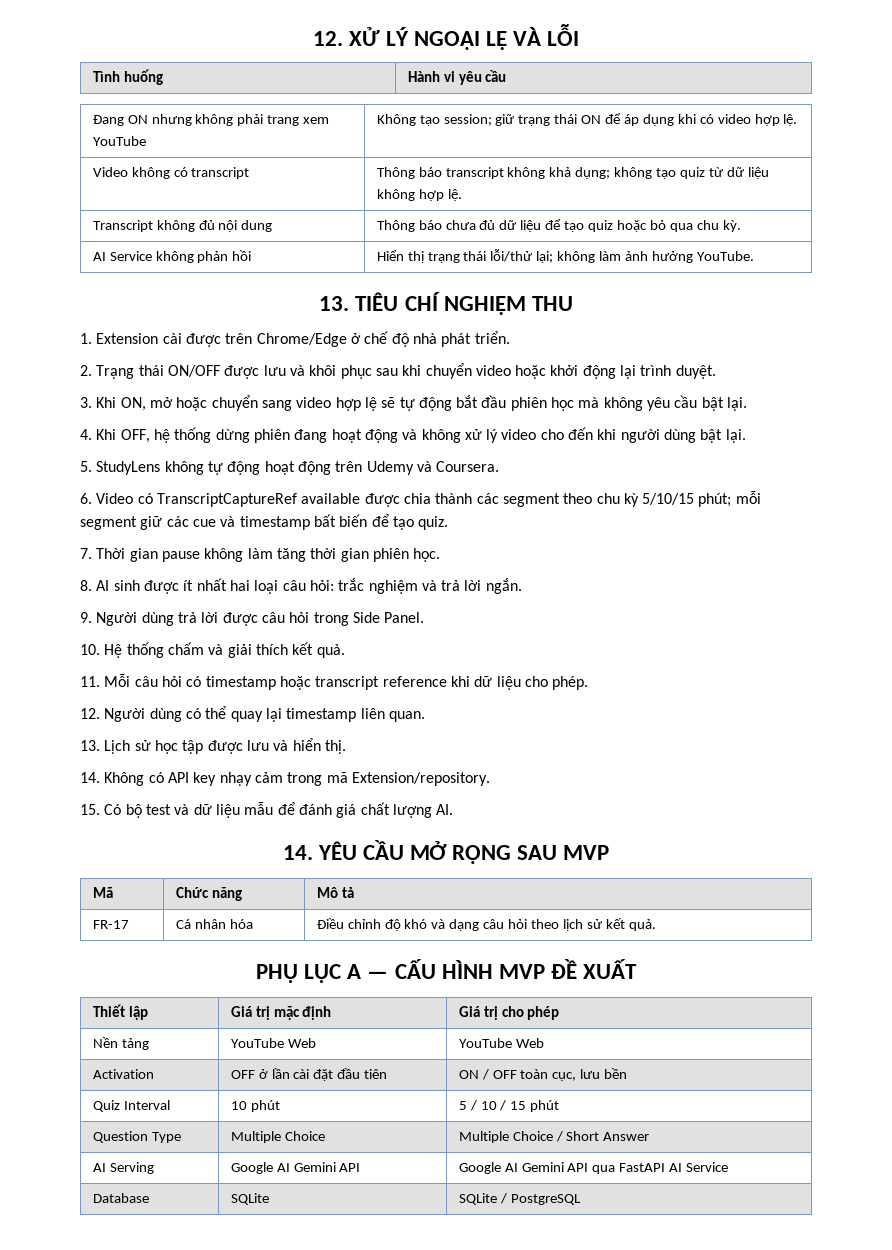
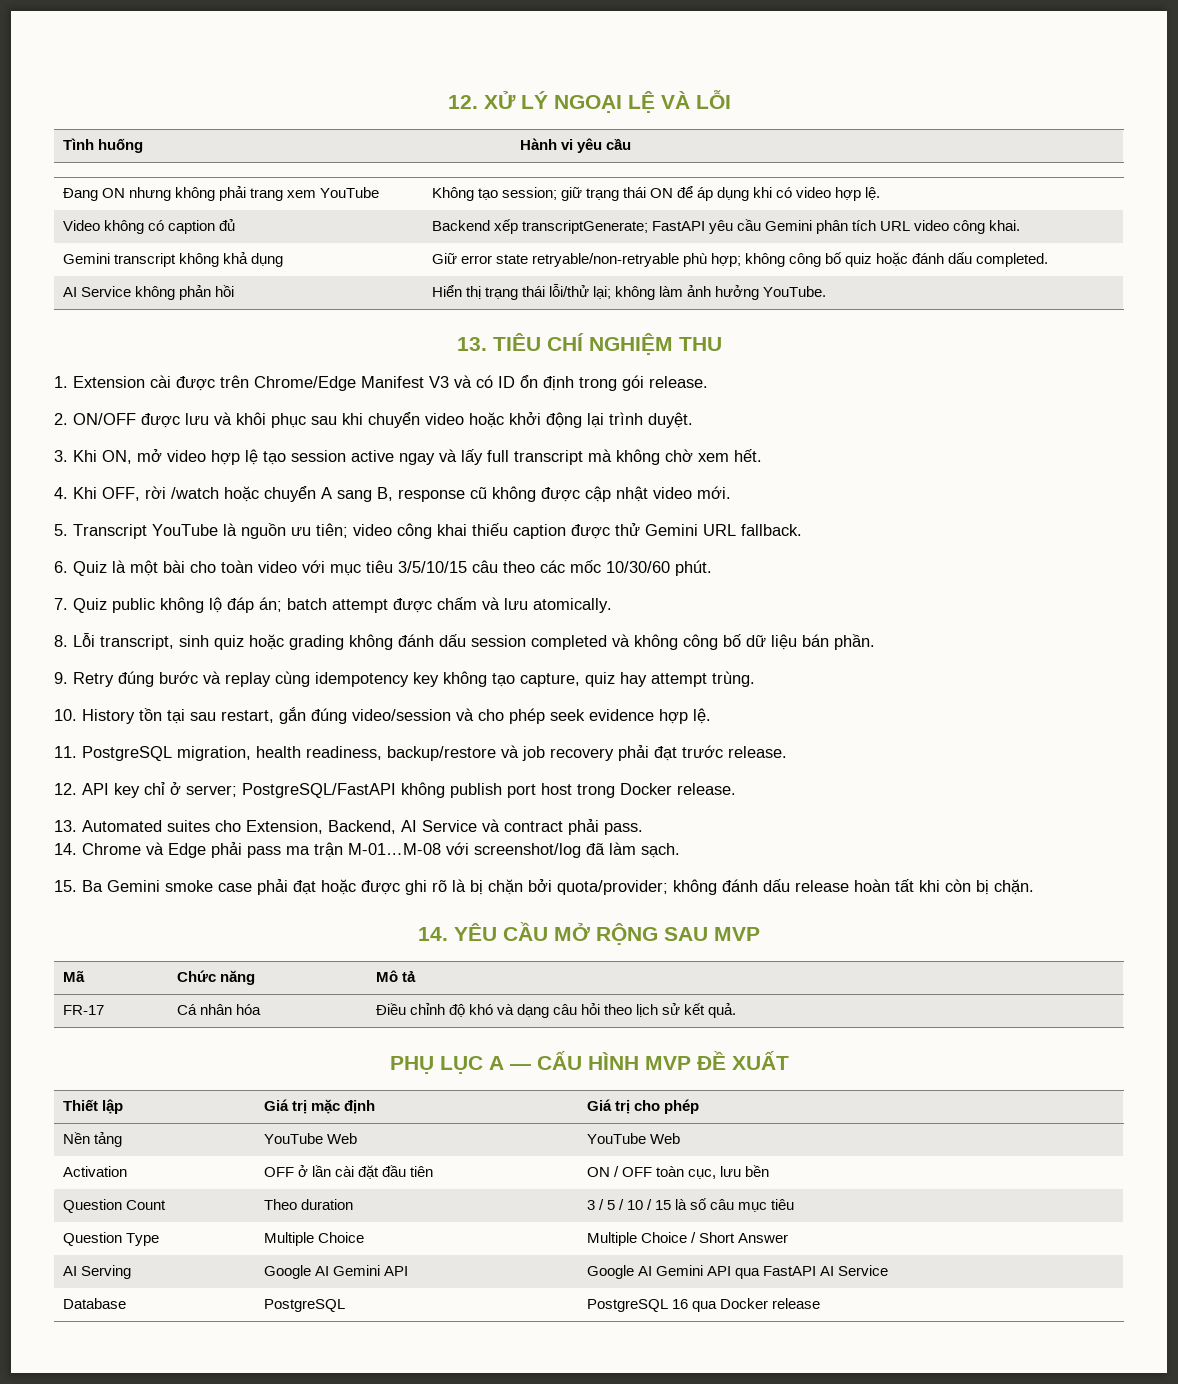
[191,167,250,179] [376,167,769,179] [376,189,462,201] [92,220,273,232] [376,219,741,232] transcript | Thông báo transcript không khả dụng; không tạo quiz từ dữ liệu không hợp lệ. // Transcript không đủ nội dung | Thông báo chưa đủ dữ liệu để tạo quiz hoặc bỏ qua chu kỳ. -> [167,219,235,234] [431,219,1021,234] [62,252,283,267] [431,252,1049,267] caption đủ | Backend xếp transcriptGenerate; FastAPI yêu cầu Gemini phân tích URL video công khai. // Gemini transcript không khả dụng | Giữ error state retryable/non-retryable phù hợp; không công bố quiz hoặc đánh dấu completed.
[350,331,510,347] ở chế độ nhà phát triển. -> [361,375,708,391] Manifest V3 và có ID ổn định trong gói release.
[96,365,164,379] Trạng thái -> (68, 419) none
[176,395,748,411] [80,427,746,443] [80,461,500,475] [80,491,761,507] [80,514,449,530] [80,548,441,562] [80,578,522,594] [80,612,425,626] [80,642,345,658] [80,674,589,690] [80,706,425,722] [80,738,346,754] [80,772,490,786] [80,802,454,818] hoặc chuyển sang video hợp lệ sẽ tự động bắt đầu phiên học mà không yêu cầu bật lại. // 4. Khi OFF, hệ thống dừng phiên đang hoạt động và không xử lý video cho đến khi người dùng bật lại. // 5. StudyLens không tự động hoạt động trên Udemy và Coursera. // 6. Video có TranscriptCaptureRef available được chia thành các segment theo chu kỳ 5/10/15 phút; mỗi segment giữ các cue và timestamp bất biến để tạo quiz. // 7. Thời gian pause không làm tăng thời gian phiên học. // 8. AI sinh được ít nhất hai loại câu hỏi: trắc nghiệm và trả lời ngắn. // 9. Người dùng trả lời được câu hỏi trong Side Panel. // 10. Hệ thống chấm và giải thích kết quả. // 11. Mỗi câu hỏi có timestamp hoặc transcript reference khi dữ liệu cho phép. // 12. Người dùng có thể quay lại timestamp liên quan. // 13. Lịch sử học tập được lưu và hiển thị. // 14. Không có API key nhạy cảm trong mã Extension/repository. // 15. Có bộ test và dữ liệu mẫu để đánh giá chất lượng AI. -> [167,449,762,465] [54,486,731,502] [54,523,802,539] [54,560,712,576] [54,597,612,613] [54,633,875,650] [54,671,755,687] [54,707,711,724] [54,745,787,761] [54,782,736,798] [54,819,643,835] [54,842,680,858] [54,879,1034,895] video hợp lệ tạo session active ngay và lấy full transcript mà không chờ xem hết. // 4. Khi OFF, rời /watch hoặc chuyển A sang B, response cũ không được cập nhật video mới. // 5. Transcript YouTube là nguồn ưu tiên; video công khai thiếu caption được thử Gemini URL fallback. // 6. Quiz là một bài cho toàn video với mục tiêu 3/5/10/15 câu theo các mốc 10/30/60 phút. // 7. Quiz public không lộ đáp án; batch attempt được chấm và lưu atomically. // 8. Lỗi transcript, sinh quiz hoặc grading không đánh dấu session completed và không công bố dữ liệu bán phần. // 9. Retry đúng bước và replay cùng idempotency key không tạo capture, quiz hay attempt trùng. // 10. History tồn tại sau restart, gắn đúng video/session và cho phép seek evidence hợp lệ. // 11. PostgreSQL migration, health readiness, backup/restore và job recovery phải đạt trước release. // 12. API key chỉ ở server; PostgreSQL/FastAPI không publish port host trong Docker release. // 13. Automated suites cho Extension, Backend, AI Service và contract phải pass. // 14. Chrome và Edge phải pass ma trận M-01…M-08 với screenshot/log đã làm sạch. // 15. Ba Gemini smoke case phải đạt hoặc được ghi rõ là bị chặn bởi quota/provider; không đánh dấu release hoàn tất khi còn bị chặn.
[92,1100,170,1112] [230,1100,280,1112] Quiz Interval | 10 phút | -> [62,1199,166,1213] [263,1199,353,1210] [586,1199,604,1210] Question Count | Theo duration | 3 /
[530,1100,560,1112] phút -> [675,1198,795,1212] là số câu mục tiêu
[230,1193,269,1205] [458,1193,581,1205] SQLite | SQLite / PostgreSQL -> [263,1299,345,1312] [586,1298,820,1312] PostgreSQL | PostgreSQL 16 qua Docker release

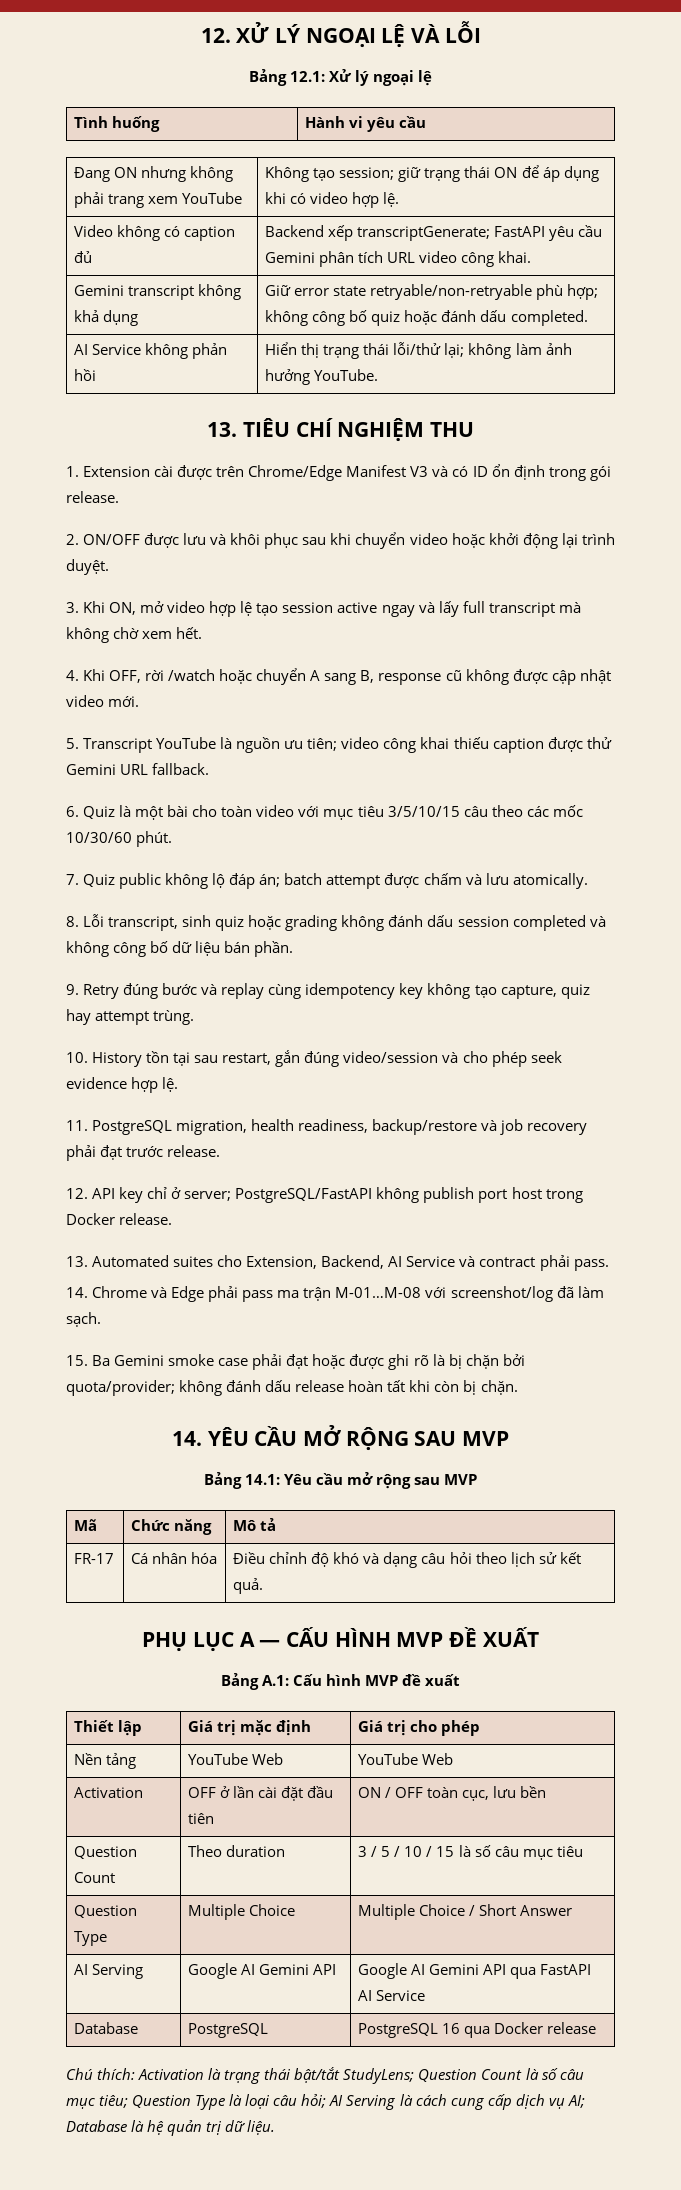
(731, 99) none -> [249,69,432,86] // Bảng 12.1: Xử lý ngoại lệ
(760, 934) none -> [203,1472,478,1489] // Bảng 14.1: Yêu cầu mở rộng sau MVP
(789, 1060) none -> [220,1673,461,1690] // Bảng A.1: Cấu hình MVP đề xuất
(820, 1303) none -> [66,2067,584,2084] [66,2094,585,2110] [66,2120,276,2136] // Chú thích: Activation là trạng thái bật/tắt StudyLens; Question Count là số câu mục tiêu; Question Type là loại câu hỏi; AI Serving là cách cung cấp dịch vụ AI; Database là hệ quản trị dữ liệu.

